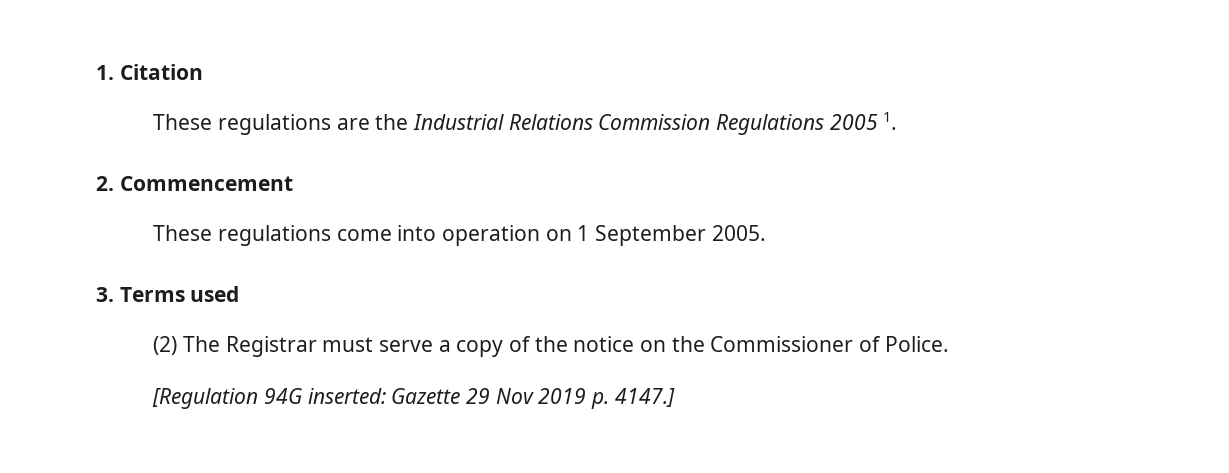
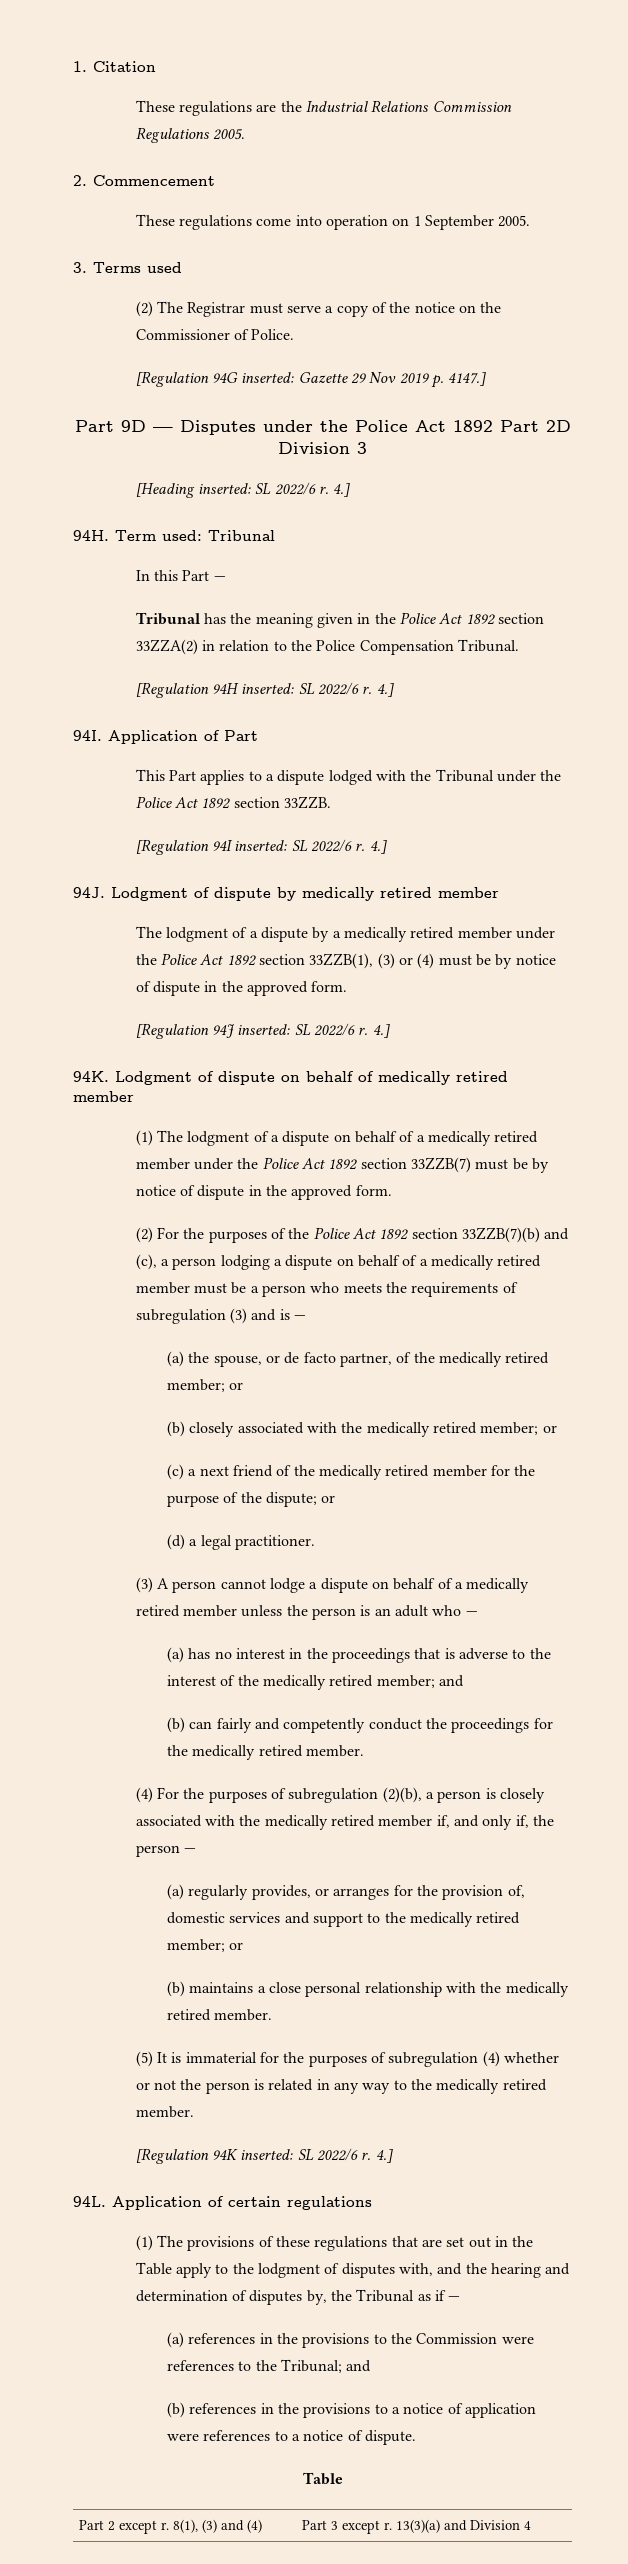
[829,112,898,130] 2005 1. -> [213,129,246,140] 2005.
(675, 397) none -> [74,420,571,435] [278,442,367,454] [135,482,351,498] [73,530,275,541] [135,570,226,581] [135,612,544,628] [135,639,519,655] [135,682,394,698] [73,730,258,744] [135,769,562,785] [135,796,331,809] [135,839,387,855] [73,887,499,901] [135,926,555,942] [135,953,556,969] [135,981,348,996] [135,1023,390,1039] [73,1071,508,1085] [73,1091,134,1102] [135,1130,539,1146] [135,1157,549,1173] [135,1185,392,1200] [135,1227,570,1243] [135,1254,542,1270] [135,1282,518,1297] [135,1308,306,1324] [167,1351,550,1367] [167,1379,244,1392] [167,1421,557,1437] [167,1464,536,1480] [167,1492,336,1507] [167,1534,316,1550] [135,1577,530,1593] [135,1605,478,1620] [167,1647,551,1663] [167,1675,464,1690] [167,1717,553,1733] [167,1745,365,1760] [135,1787,545,1803] [135,1815,554,1830] [135,1845,197,1857] [167,1884,525,1900] [167,1912,521,1927] [167,1939,244,1952] [167,1981,569,1997] [167,2009,273,2021] [135,2051,559,2067] [135,2079,547,2094] [135,2106,194,2118] [135,2148,393,2164] [73,2196,372,2210] [135,2235,534,2251] [135,2262,571,2278] [135,2289,461,2305] [167,2332,534,2348] [167,2359,372,2373] [167,2402,536,2418] [167,2430,416,2445] [302,2472,343,2485] [79,2519,263,2534] [302,2519,532,2534] // Part 9D — Disputes under the Police Act 1892 Part 2D Division 3 // [Heading inserted: SL 2022/6 r. 4.] // 94H. Term used: Tribunal // In this Part — // Tribunal has the meaning given in the Police Act 1892 section 33ZZA(2) in relation to the Police Compensation Tribunal. // [Regulation 94H inserted: SL 2022/6 r. 4.] // 94I. Application of Part // This Part applies to a dispute lodged with the Tribunal under the Police Act 1892 section 33ZZB. // [Regulation 94I inserted: SL 2022/6 r. 4.] // 94J. Lodgment of dispute by medically retired member // The lodgment of a dispute by a medically retired member under the Police Act 1892 section 33ZZB(1), (3) or (4) must be by notice of dispute in the approved form. // [Regulation 94J inserted: SL 2022/6 r. 4.] // 94K. Lodgment of dispute on behalf of medically retired member // (1) The lodgment of a dispute on behalf of a medically retired member under the Police Act 1892 section 33ZZB(7) must be by notice of dispute in the approved form. // (2) For the purposes of the Police Act 1892 section 33ZZB(7)(b) and (c), a person lodging a dispute on behalf of a medically retired member must be a person who meets the requirements of subregulation (3) and is — // (a) the spouse, or de facto partner, of the medically retired member; or // (b) closely associated with the medically retired member; or // (c) a next friend of the medically retired member for the purpose of the dispute; or // (d) a legal practitioner. // (3) A person cannot lodge a dispute on behalf of a medically retired member unless the person is an adult who — // (a) has no interest in the proceedings that is adverse to the interest of the medically retired member; and // (b) can fairly and competently conduct the proceedings for the medically retired member. // (4) For the purposes of subregulation (2)(b), a person is closely associated with the medically retired member if, and only if, the person — // (a) regularly provides, or arranges for the provision of, domestic services and support to the medically retired member; or // (b) maintains a close personal relationship with the medically retired member. // (5) It is immaterial for the purposes of subregulation (4) whether or not the person is related in any way to the medically retired member. // [Regulation 94K inserted: SL 2022/6 r. 4.] // 94L. Application of certain regulations // (1) The provisions of these regulations that are set out in the Table apply to the lodgment of disputes with, and the hearing and determination of disputes by, the Tribunal as if — // (a) references in the provisions to the Commission were references to the Tribunal; and // (b) references in the provisions to a notice of application were references to a notice of dispute. // Table // Part 2 except r. 8(1), (3) and (4) | Part 3 except r. 13(3)(a) and Division 4

